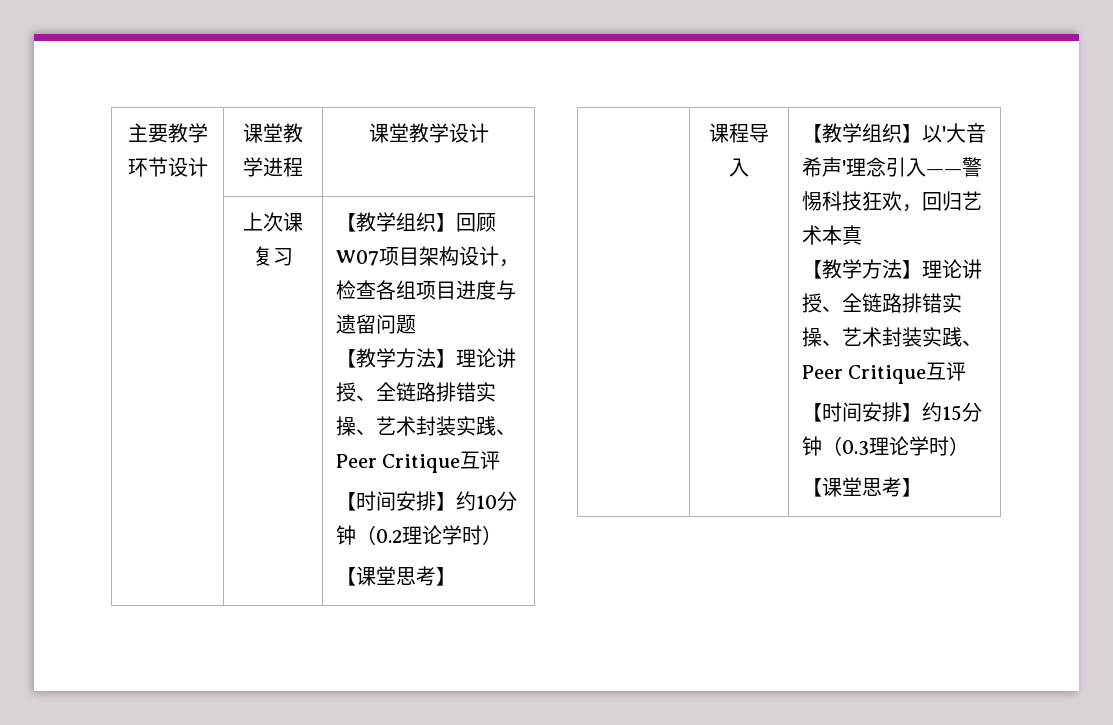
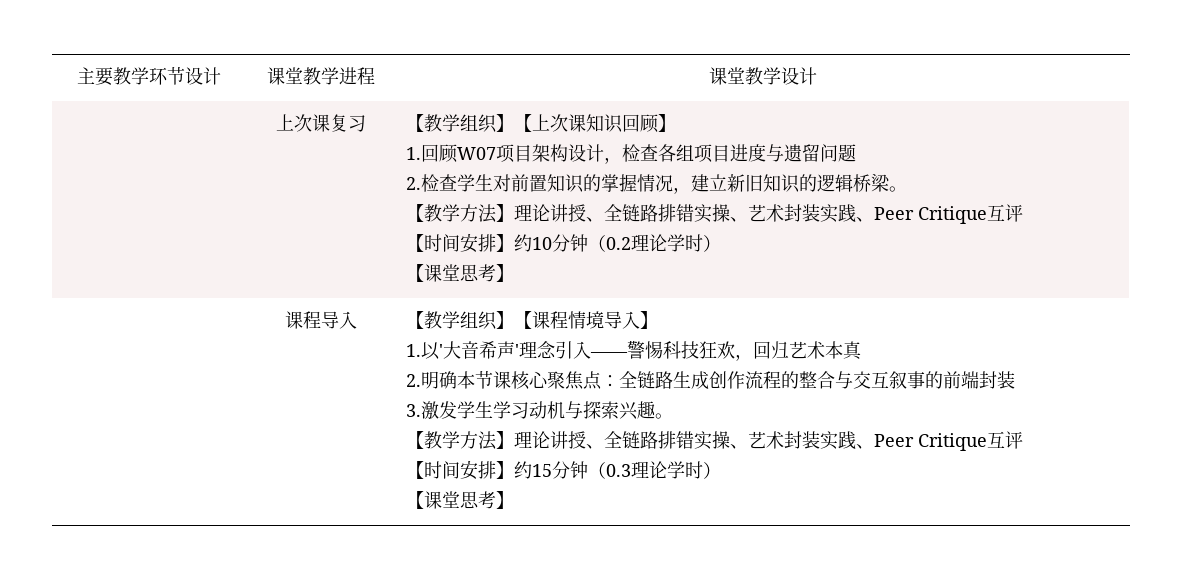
(456, 222) none -> [513,114,676,133] [405,147,421,160] 【上次课知识回顾】 // 1.
(416, 324) none -> [405,173,907,194] // 2.检查学生对前置知识的掌握情况，建立新旧知识的逻辑桥梁。
(922, 133) none -> [513,311,658,329] [405,344,421,357] 【课程情境导入】 // 1.
(862, 235) none -> [405,371,1015,390] [405,401,673,420] // 2.明确本节课核心聚焦点：全链路生成创作流程的整合与交互叙事的前端封装 // 3.激发学生学习动机与探索兴趣。

